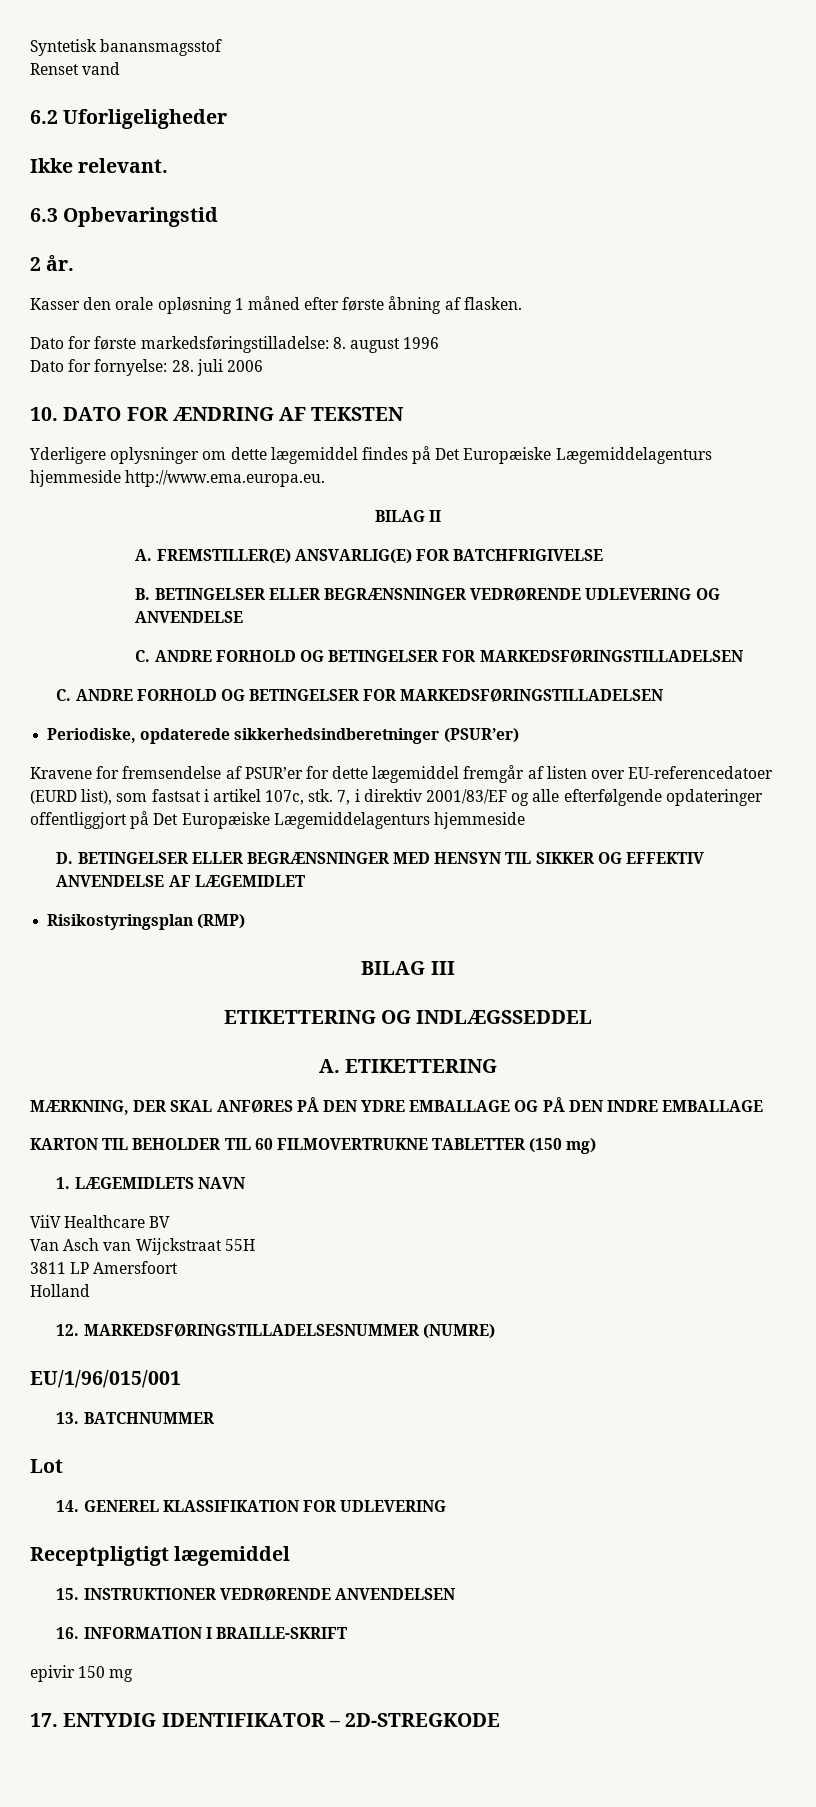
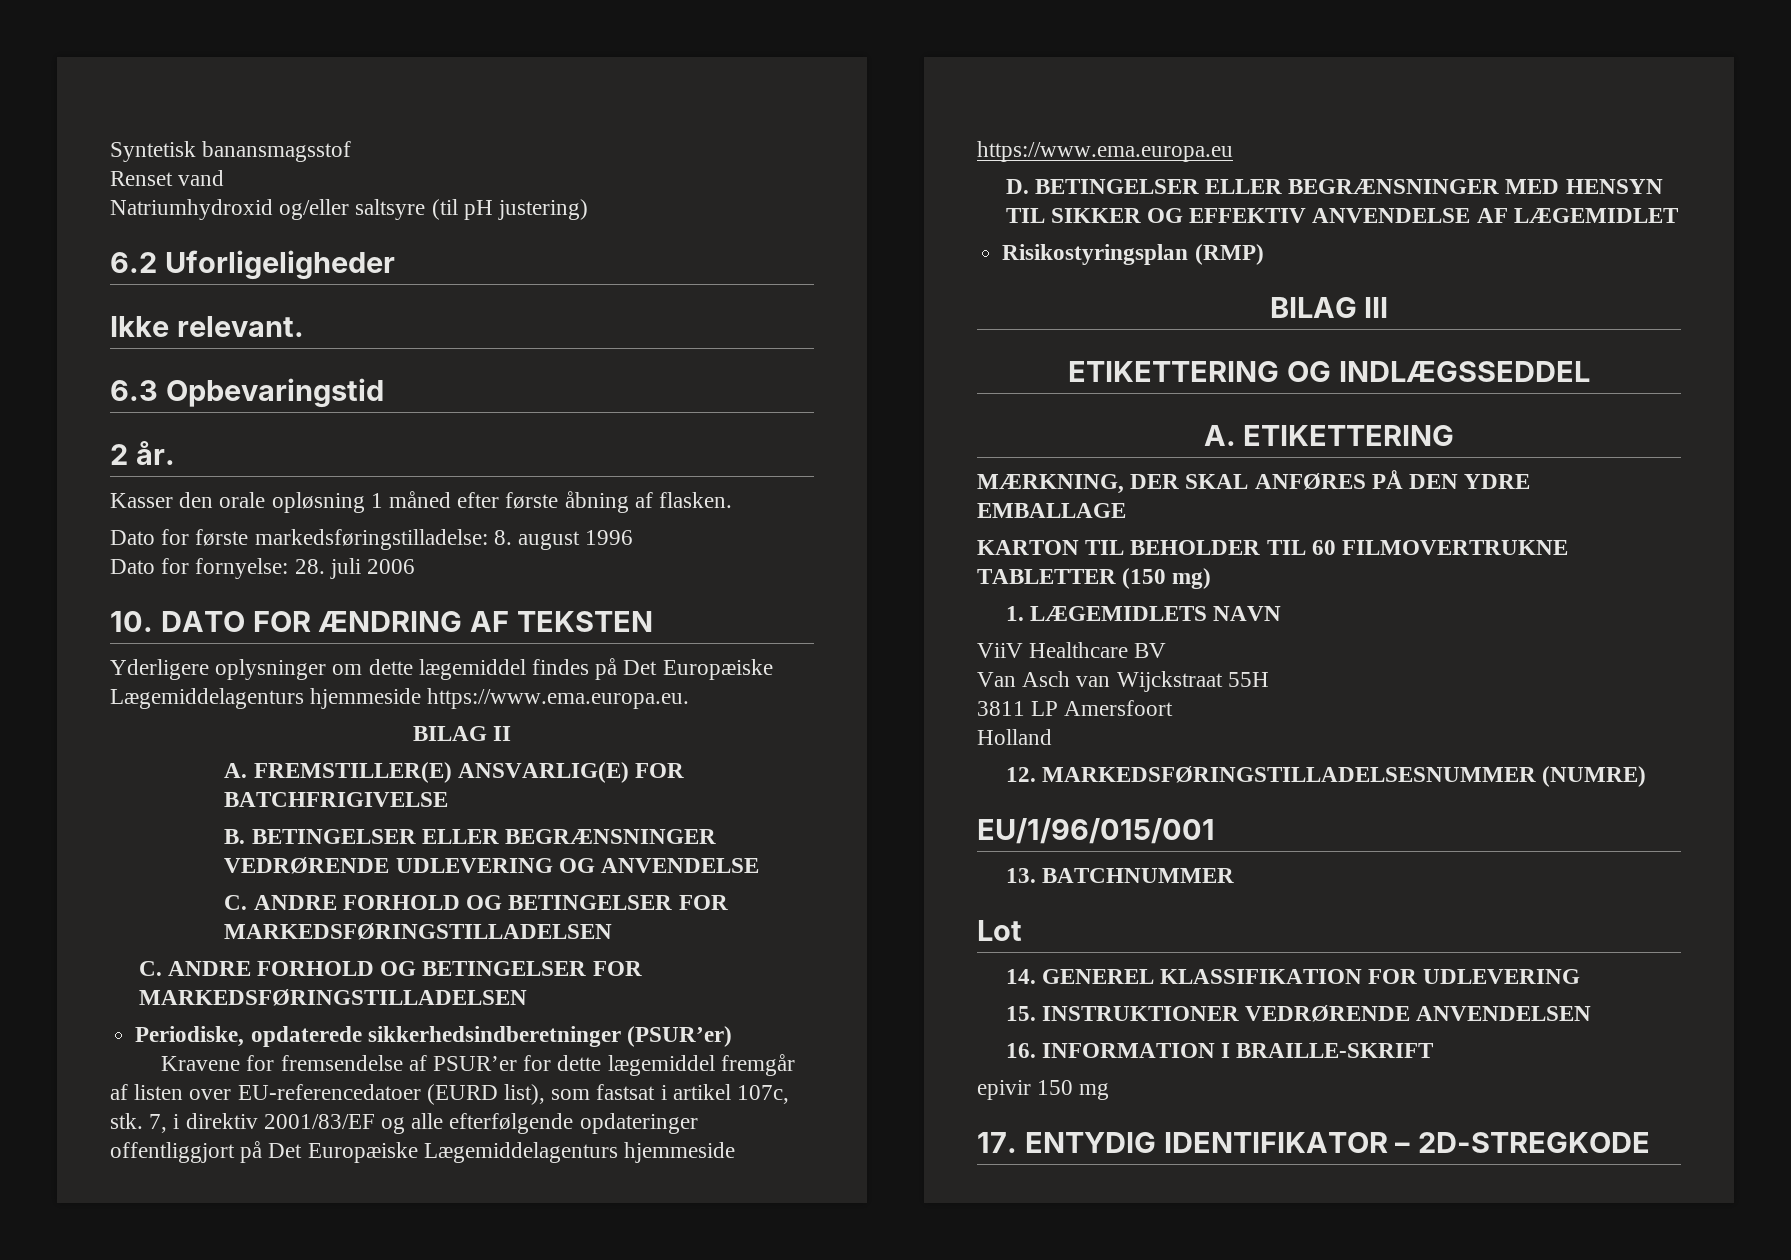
(121, 68) none -> [110,199,589,220] // Natriumhydroxid og/eller saltsyre (til pH justering)
[125,470,326,487] http://www.ema.europa.eu. -> [427,688,690,709] https://www.ema.europa.eu.
(525, 820) none -> [977,141,1233,162] https://www.ema.europa.eu
[514,1097,764,1112] OG PÅ DEN INDRE EMBALLAGE -> (1126, 510) none
[30,1546,291,1566] // Receptpligtigt lægemiddel -> (1581, 976) none

